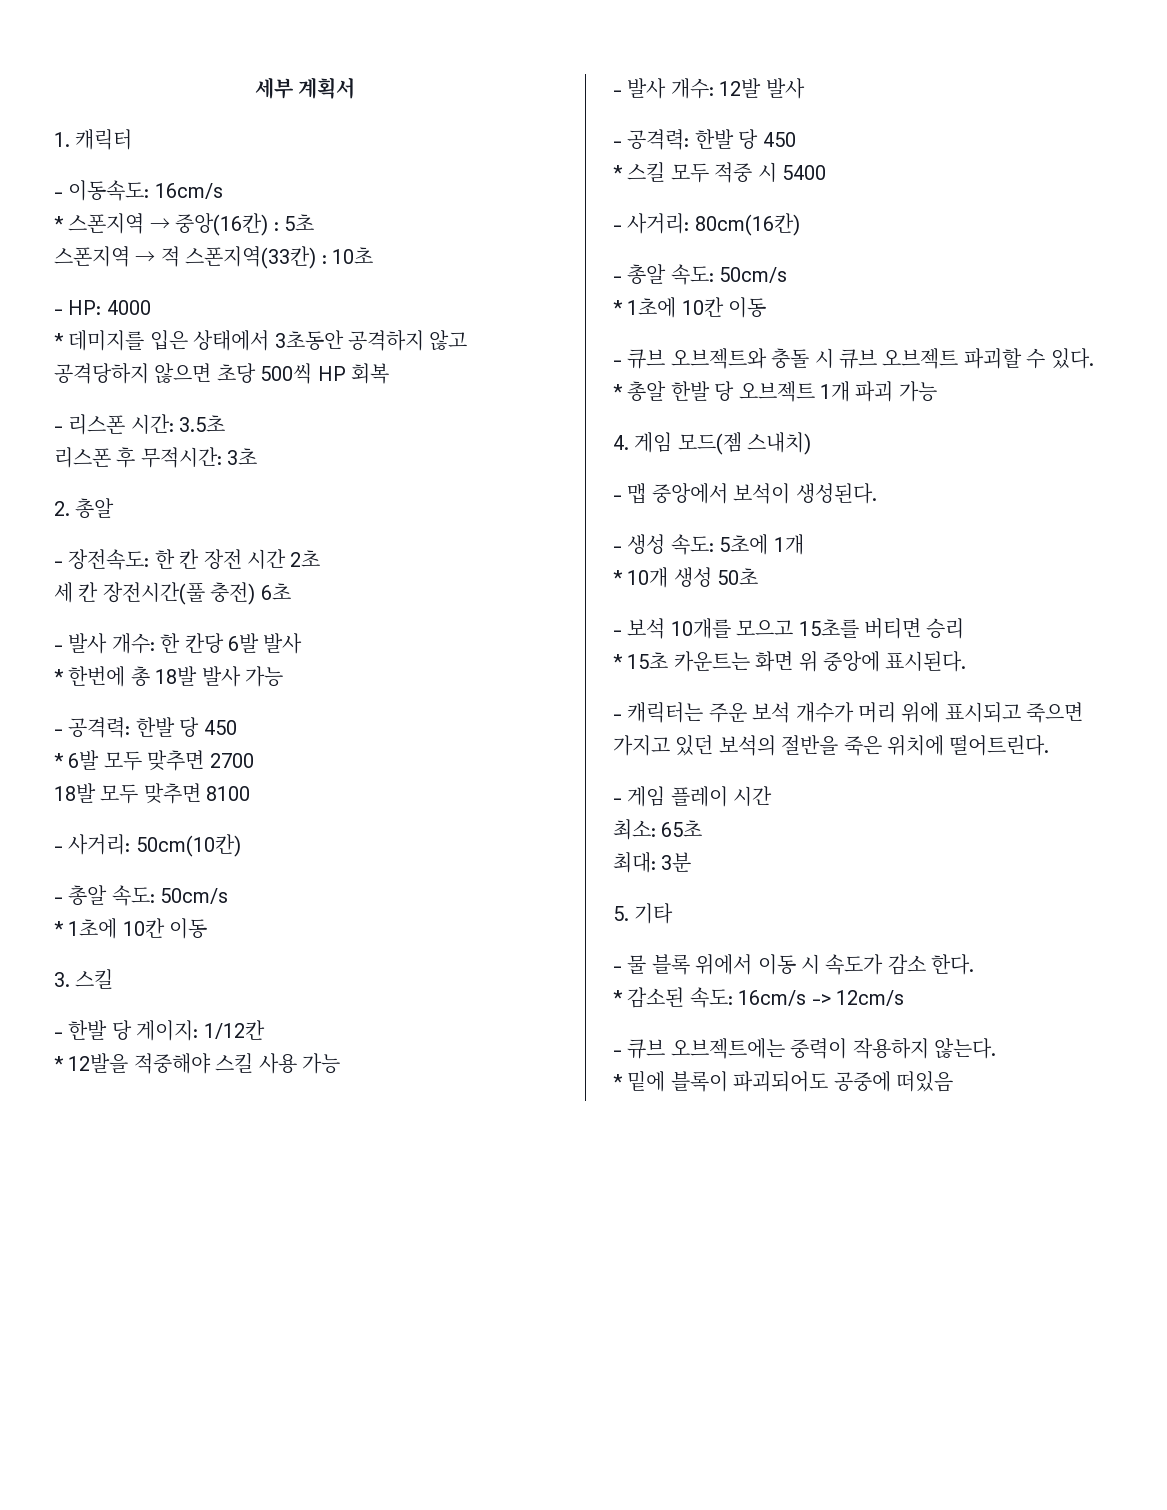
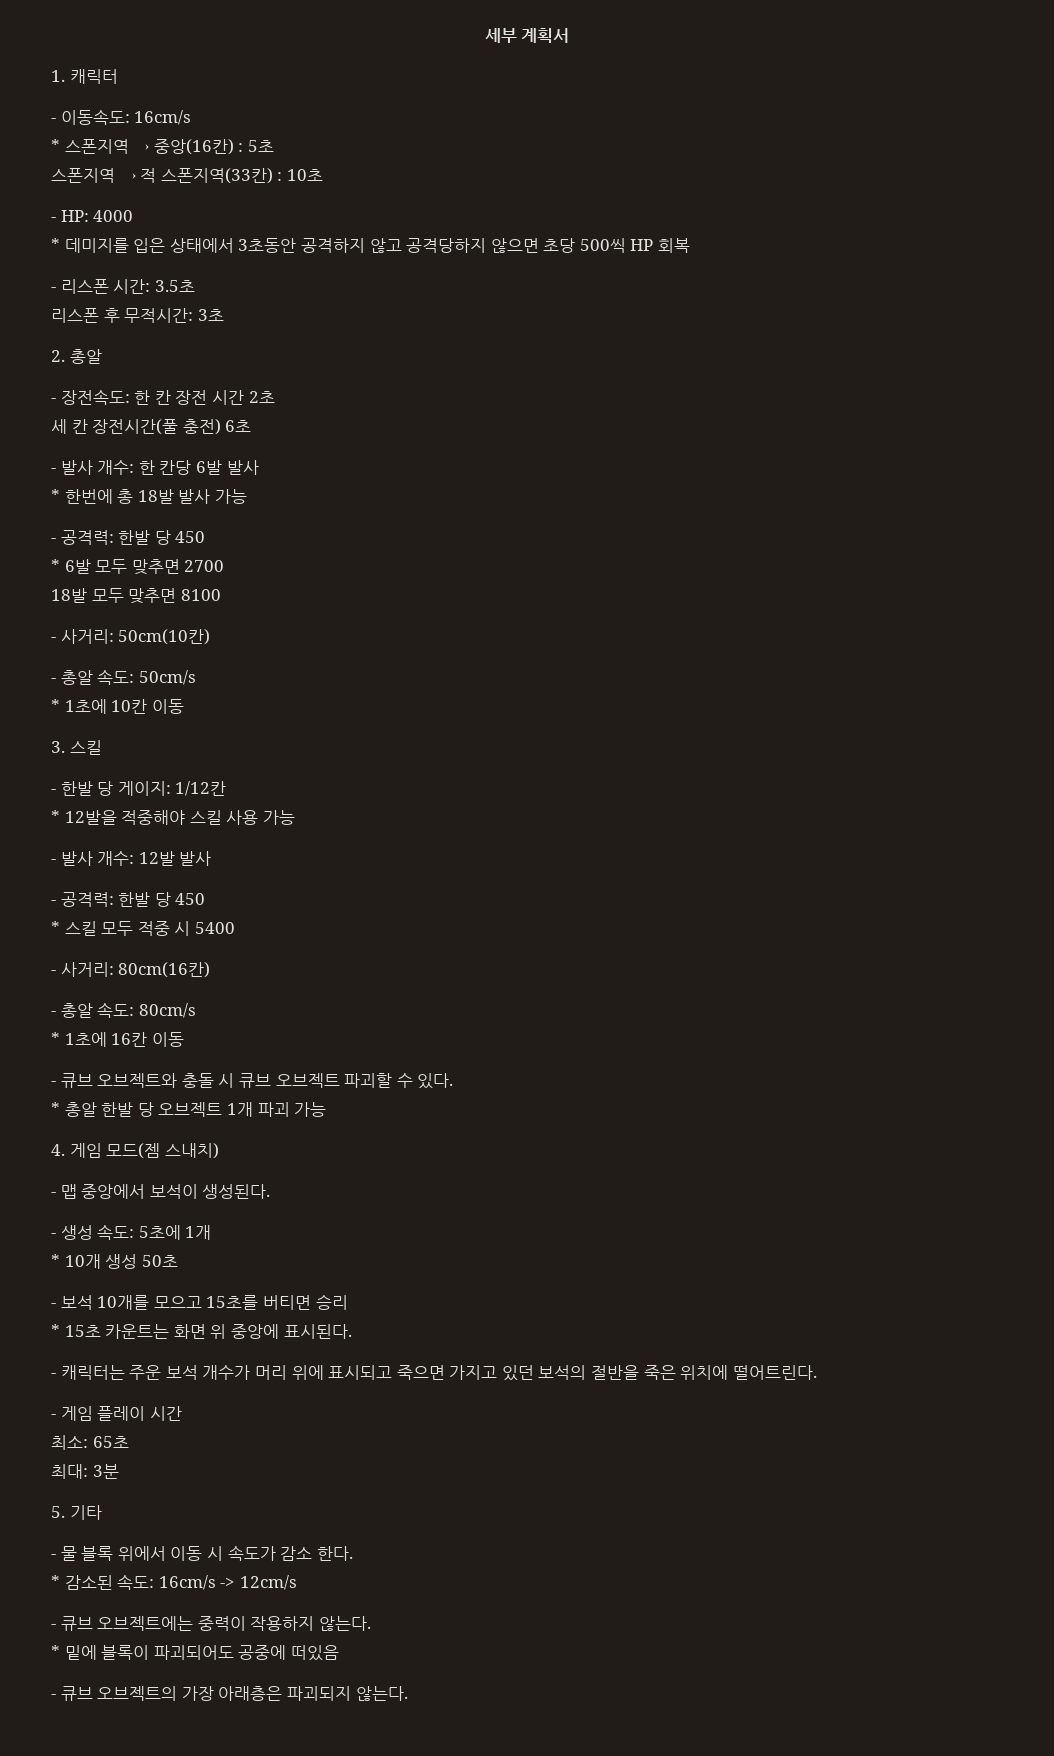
[719,267,788,283] [613,297,724,318] 50cm/s // * 1초에 10칸 -> [138,1003,196,1018] [51,1032,148,1047] 80cm/s // * 1초에 16칸
(953, 1081) none -> [51,1686,408,1701] // - 큐브 오브젝트의 가장 아래층은 파괴되지 않는다.

